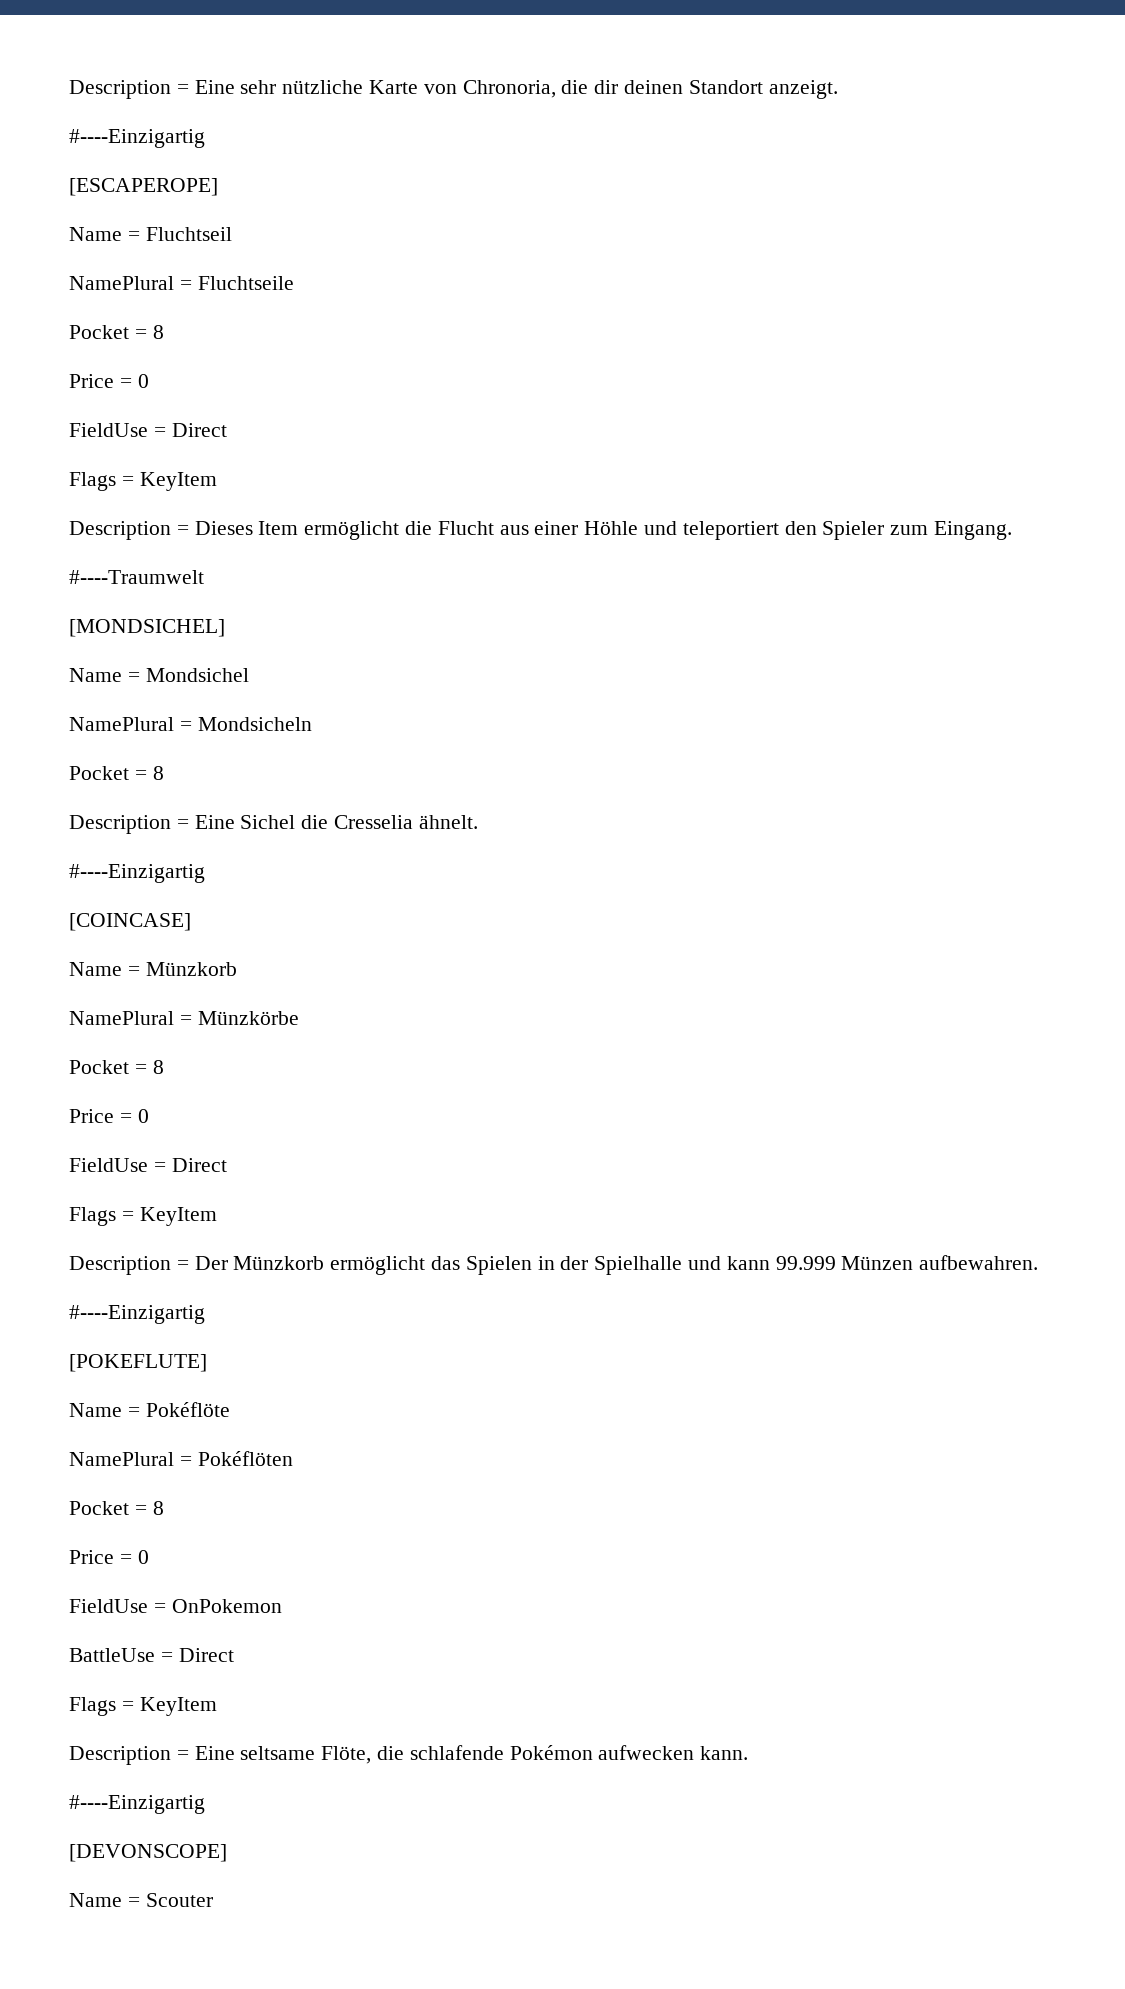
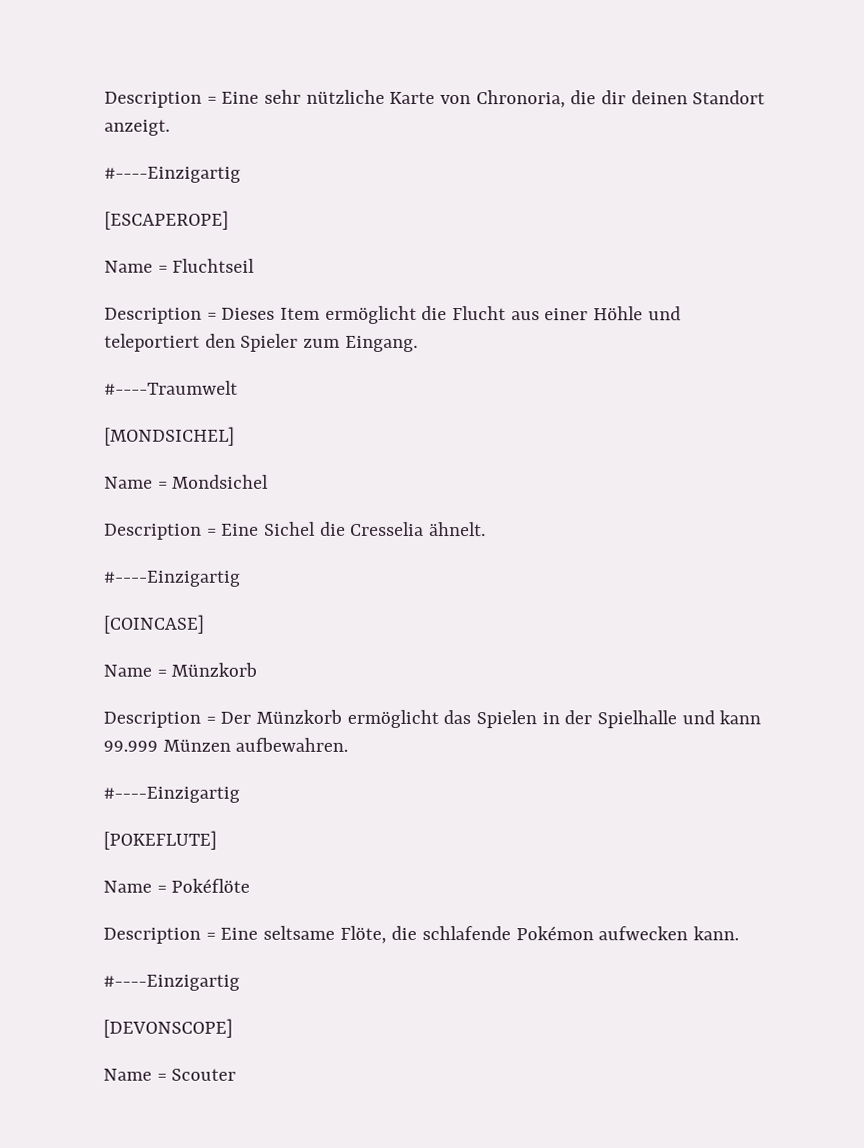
[69,276,294,290] [69,325,164,339] [69,374,149,388] [69,423,227,437] [69,472,217,491] // NamePlural = Fluchtseile // Pocket = 8 // Price = 0 // FieldUse = Direct // Flags = KeyItem -> (256, 265) none
[69,717,312,731] [69,766,164,780] // NamePlural = Mondsicheln // Pocket = 8 -> (270, 481) none
[69,1011,299,1025] [69,1060,164,1074] [69,1109,149,1123] [69,1158,227,1172] [69,1207,217,1226] // NamePlural = Münzkörbe // Pocket = 8 // Price = 0 // FieldUse = Direct // Flags = KeyItem -> (258, 669) none
[69,1451,293,1466] [69,1501,164,1515] [69,1550,149,1564] [69,1599,282,1613] [69,1648,234,1662] [69,1697,217,1716] // NamePlural = Pokéflöten // Pocket = 8 // Price = 0 // FieldUse = OnPokemon // BattleUse = Direct // Flags = KeyItem -> (251, 885) none

